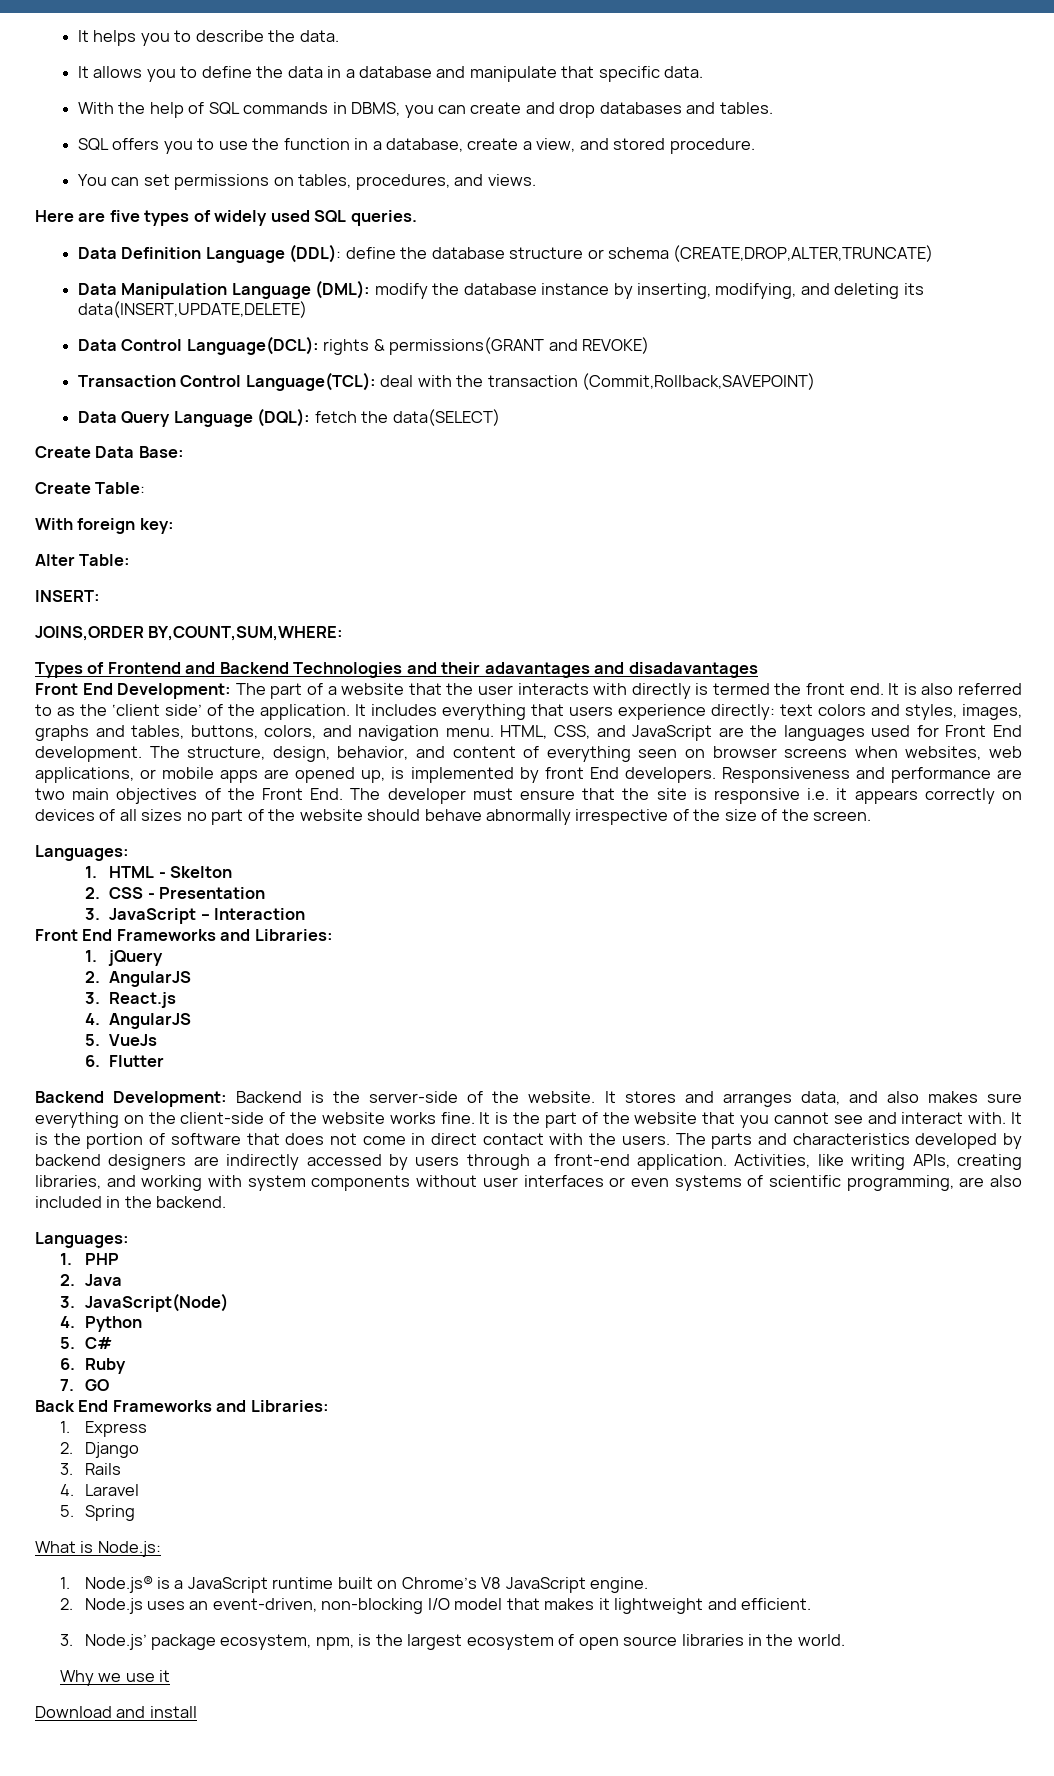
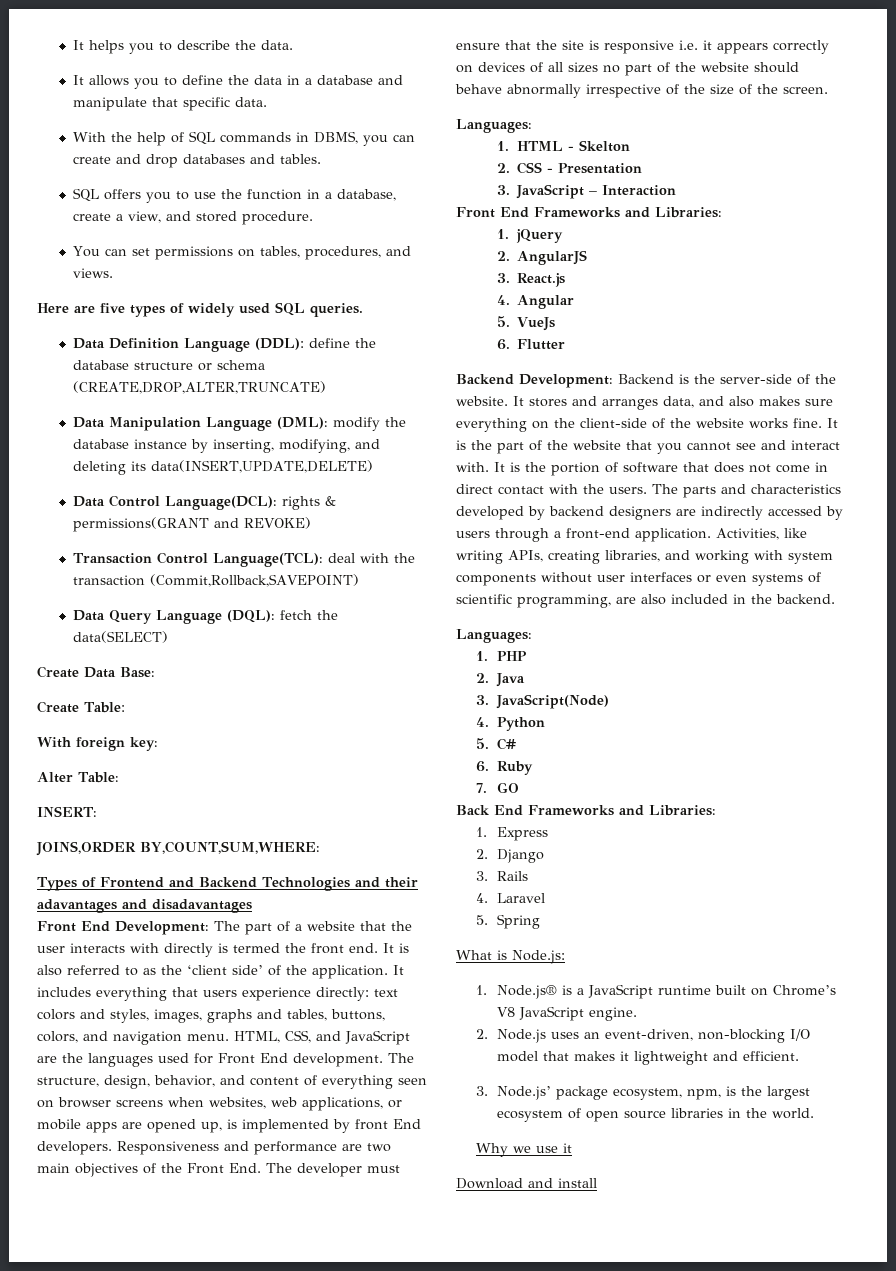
[109,1013,192,1029] AngularJS -> [516,295,574,309] Angular

